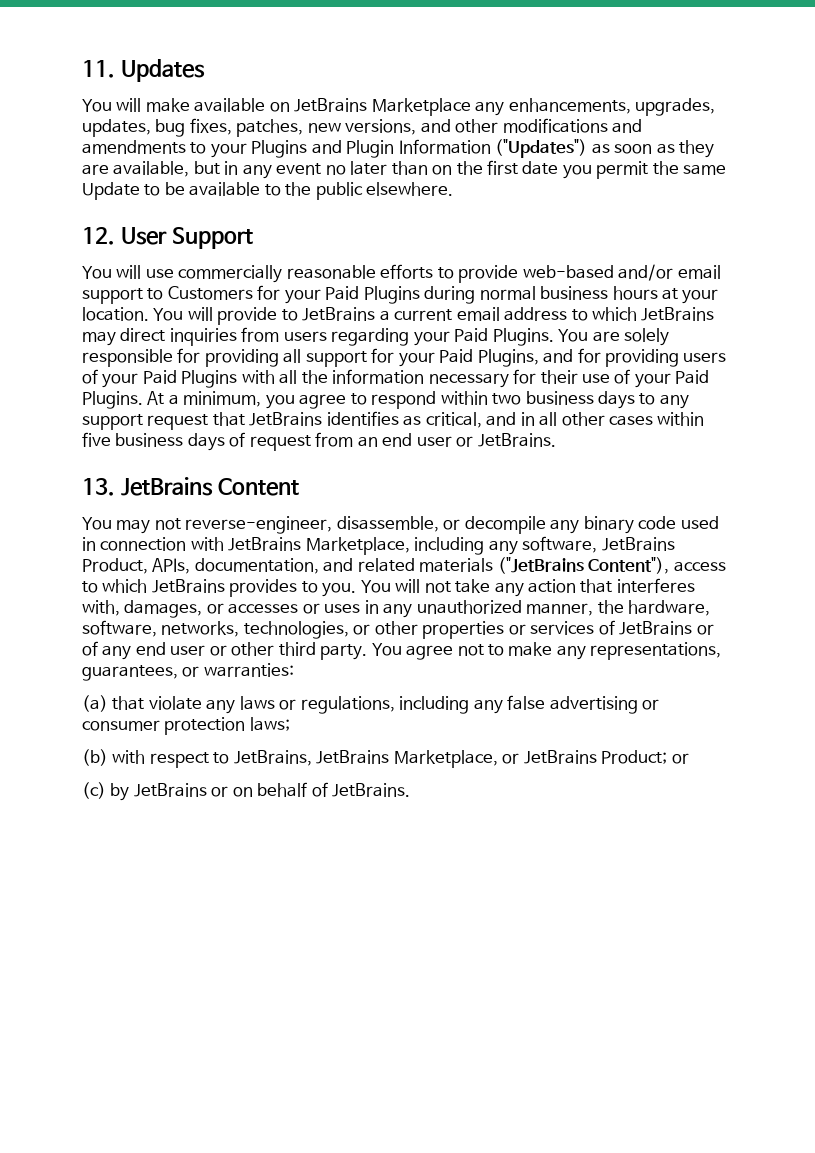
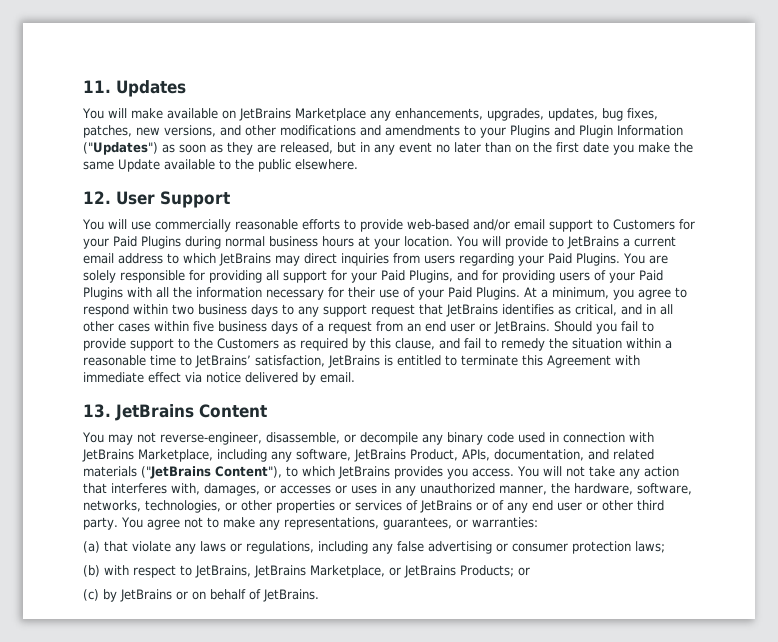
[113,161,190,177] available, -> [280,142,333,154] released,
[596,161,649,179] permit -> [638,142,670,153] make
[144,182,185,196] to be -> (160, 165) none
(246, 439) none -> [317,323,324,332] a
(556, 440) none -> [554,321,654,334] [83,338,672,351] [83,355,640,368] [83,372,355,385] Should you fail to provide support to the Customers as required by this clause, and fail to remedy the situation within a reasonable time to JetBrains’ satisfaction, JetBrains is entitled to terminate this Agreement with immediate effect via notice delivered by email.
[673,561,726,572] access -> (282, 472) none
[301,581,357,597] to you. -> [447,468,514,479] you access.
[601,750,668,764] Product; -> [460,565,514,577] Products;

